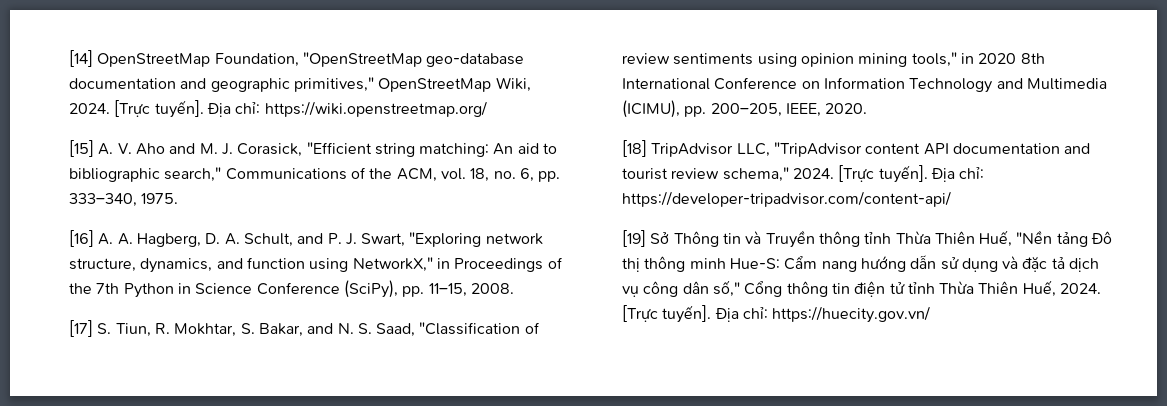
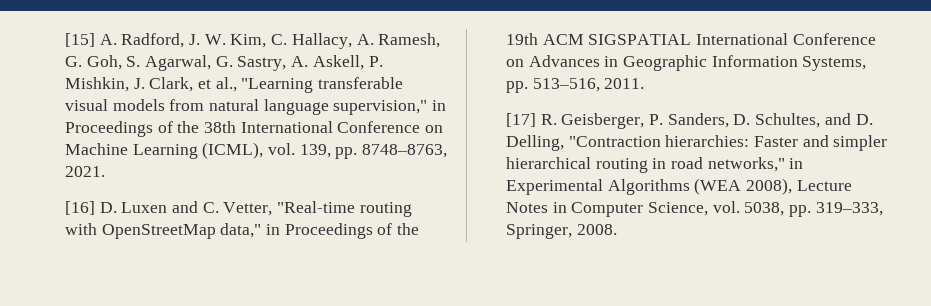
[68,50,525,67] [68,77,531,92] [68,100,487,118] [68,140,558,157] [68,167,561,182] [68,193,179,207] [68,230,543,247] [68,257,563,273] [68,280,514,298] [68,320,540,337] [621,52,1045,67] [621,77,1107,93] [621,100,868,118] [621,140,1091,157] [621,165,985,183] [621,191,951,207] [621,230,1113,248] [621,255,1100,272] [621,280,1102,297] [621,305,931,323] [14] OpenStreetMap Foundation, "OpenStreetMap geo-database documentation and geographic primitives," OpenStreetMap Wiki, 2024. [Trực tuyến]. Địa chỉ: https://wiki.openstreetmap.org/ // [15] A. V. Aho and M. J. Corasick, "Efficient string matching: An aid to bibliographic search," Communications of the ACM, vol. 18, no. 6, pp. 333–340, 1975. // [16] A. A. Hagberg, D. A. Schult, and P. J. Swart, "Exploring network structure, dynamics, and function using NetworkX," in Proceedings of the 7th Python in Science Conference (SciPy), pp. 11–15, 2008. // [17] S. Tiun, R. Mokhtar, S. Bakar, and N. S. Saad, "Classification of review sentiments using opinion mining tools," in 2020 8th International Conference on Information Technology and Multimedia (ICIMU), pp. 200–205, IEEE, 2020. // [18] TripAdvisor LLC, "TripAdvisor content API documentation and tourist review schema," 2024. [Trực tuyến]. Địa chỉ: https://developer-tripadvisor.com/content-api/ // [19] Sở Thông tin và Truyền thông tỉnh Thừa Thiên Huế, "Nền tảng Đô thị thông minh Hue-S: Cẩm nang hướng dẫn sử dụng và đặc tả dịch vụ công dân số," Cổng thông tin điện tử tỉnh Thừa Thiên Huế, 2024. [Trực tuyến]. Địa chỉ: https://huecity.gov.vn/ -> [64,33,441,49] [64,55,383,71] [64,77,404,93] [64,99,447,115] [64,121,444,137] [64,142,448,159] [64,166,105,177] [64,201,412,217] [64,223,420,239] [505,33,876,45] [505,55,867,71] [505,78,645,93] [505,113,873,129] [505,135,888,151] [505,157,804,173] [505,178,852,195] [505,201,883,217] [505,224,617,239] [15] A. Radford, J. W. Kim, C. Hallacy, A. Ramesh, G. Goh, S. Agarwal, G. Sastry, A. Askell, P. Mishkin, J. Clark, et al., "Learning transferable visual models from natural language supervision," in Proceedings of the 38th International Conference on Machine Learning (ICML), vol. 139, pp. 8748–8763, 2021. // [16] D. Luxen and C. Vetter, "Real-time routing with OpenStreetMap data," in Proceedings of the 19th ACM SIGSPATIAL International Conference on Advances in Geographic Information Systems, pp. 513–516, 2011. // [17] R. Geisberger, P. Sanders, D. Schultes, and D. Delling, "Contraction hierarchies: Faster and simpler hierarchical routing in road networks," in Experimental Algorithms (WEA 2008), Lecture Notes in Computer Science, vol. 5038, pp. 319–333, Springer, 2008.

